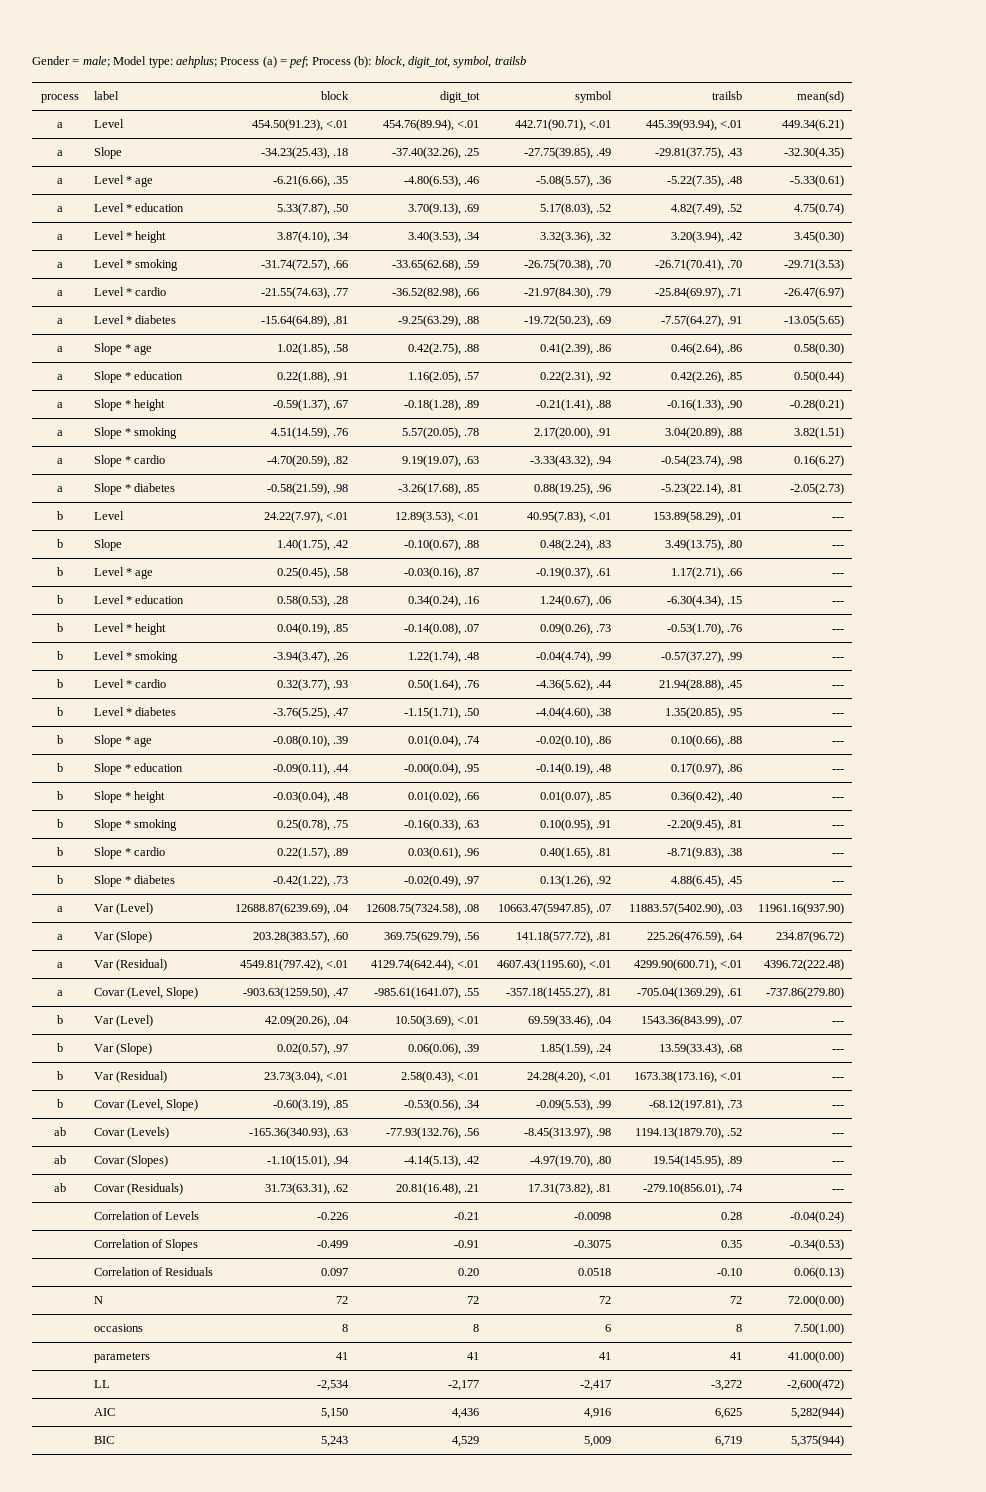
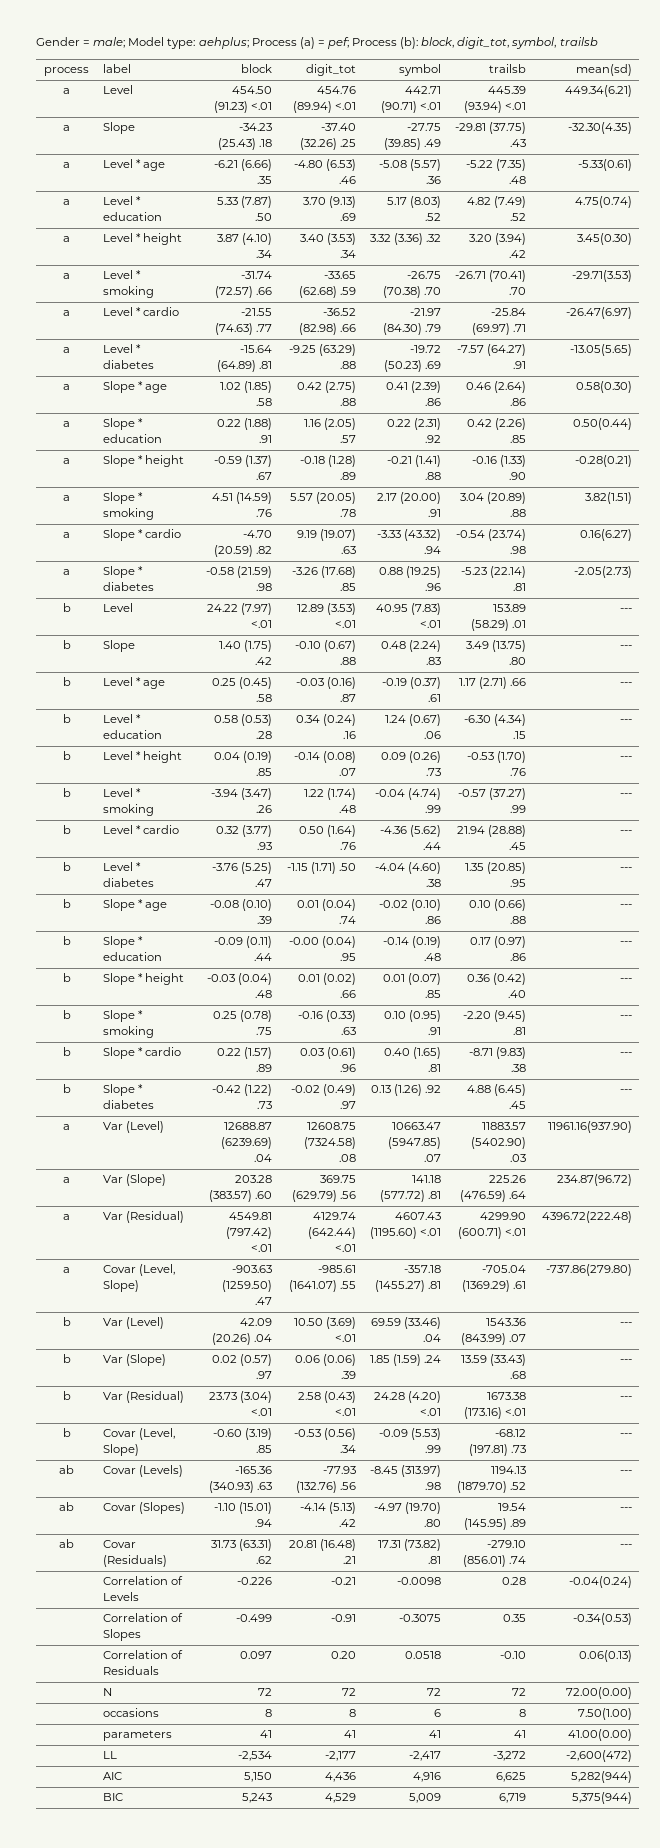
[251,119,349,131] [382,119,480,131] [514,119,612,131] [645,119,717,131] 454.50(91.23), <.01 | 454.76(89.94), <.01 | 442.71(90.71), <.01 | 445.39(93.94), -> [231,86,272,94] [213,101,272,113] [316,86,356,94] [292,101,356,113] [404,86,441,94] [380,101,441,113] [487,86,526,94] [463,101,502,113] 454.50 (91.23) <.01 | 454.76 (89.94) <.01 | 442.71 (90.71) <.01 | 445.39 (93.94)
[260,147,330,159] -34.23(25.43), -> [238,123,272,131] [217,138,256,150] -34.23 (25.43)
[391,147,461,159] -37.40(32.26), -> [320,123,356,131] [299,138,337,150] -37.40 (32.26)
[523,147,593,159] -27.75(39.85), -> [406,123,441,131] [383,138,421,150] -27.75 (39.85)
[654,147,724,159] -29.81(37.75), -> [454,122,526,134] -29.81 (37.75)
[272,175,330,187] -6.21(6.66), -> [213,159,272,171] -6.21 (6.66)
[403,175,461,187] -4.80(6.53), -> [293,159,356,171] -4.80 (6.53)
[535,175,593,187] -5.08(5.57), -> [378,159,441,171] -5.08 (5.57)
[666,175,724,187] -5.22(7.35), -> [465,159,526,171] -5.22 (7.35)
[276,203,349,215] [407,203,480,215] [539,203,612,215] [670,203,724,215] 5.33(7.87), .50 | 3.70(9.13), .69 | 5.17(8.03), .52 | 4.82(7.49), -> [216,196,272,208] [254,213,272,221] [302,196,356,208] [339,213,356,221] [386,196,441,208] [424,213,441,221] [466,196,526,208] 5.33 (7.87) .50 | 3.70 (9.13) .69 | 5.17 (8.03) .52 | 4.82 (7.49)
[276,231,350,243] [407,231,481,243] [539,231,593,243] 3.87(4.10), .34 | 3.40(3.53), .34 | 3.32(3.36), -> [216,233,272,245] [255,250,272,258] [299,233,356,245] [339,250,356,258] [369,233,423,245] 3.87 (4.10) .34 | 3.40 (3.53) .34 | 3.32 (3.36)
[670,231,724,243] 3.20(3.94), -> [468,233,526,245] 3.20 (3.94)
[260,259,349,271] [391,259,461,271] -31.74(72.57), .66 | -33.65(62.68), -> [240,271,272,279] [214,286,272,298] [323,271,356,279] [298,286,337,298] -31.74 (72.57) .66 | -33.65 (62.68)
[523,259,612,271] [654,259,724,271] -26.75(70.38), .70 | -26.71(70.41), -> [406,271,441,279] [382,286,441,298] [454,270,526,282] -26.75 (70.38) .70 | -26.71 (70.41)
[260,287,330,299] -21.55(74.63), -> [240,308,272,316] [214,323,253,335] -21.55 (74.63)
[391,287,480,299] [523,287,593,299] -36.52(82.98), .66 | -21.97(84.30), -> [322,308,356,316] [298,323,356,335] [409,308,441,316] [382,323,422,335] -36.52 (82.98) .66 | -21.97 (84.30)
[654,287,724,299] -25.84(69.97), -> [490,308,526,316] [471,323,510,335] -25.84 (69.97)
[260,315,349,327] [397,315,480,327] [523,315,612,327] [660,315,724,327] -15.64(64.89), .81 | -9.25(63.29), .88 | -19.72(50.23), .69 | -7.57(64.27), -> [239,345,272,353] [216,360,272,372] [288,344,356,356] [339,361,356,369] [409,345,441,353] [383,360,441,372] [456,344,526,356] -15.64 (64.89) .81 | -9.25 (63.29) .88 | -19.72 (50.23) .69 | -7.57 (64.27)
[276,343,349,355] [407,343,480,355] [539,343,612,355] [670,343,724,355] 1.02(1.85), .58 | 0.42(2.75), .88 | 0.41(2.39), .86 | 0.46(2.64), -> [219,381,272,393] [255,398,272,406] [296,381,356,393] [339,398,356,406] [385,381,441,393] [424,398,441,406] [465,381,526,393] 1.02 (1.85) .58 | 0.42 (2.75) .88 | 0.41 (2.39) .86 | 0.46 (2.64)
[276,371,349,383] [407,371,461,383] 0.22(1.88), .91 | 1.16(2.05), -> [216,418,272,430] [258,435,272,443] [303,418,356,430] 0.22 (1.88) .91 | 1.16 (2.05)
[539,371,612,383] [670,371,724,383] 0.22(2.31), .92 | 0.42(2.26), -> [386,418,441,430] [424,435,441,443] [466,418,526,430] 0.22 (2.31) .92 | 0.42 (2.26)
[272,399,330,411] -0.59(1.37), -> [213,455,272,467] -0.59 (1.37)
[403,399,480,411] [535,399,612,411] [666,399,724,411] -0.18(1.28), .89 | -0.21(1.41), .88 | -0.16(1.33), -> [299,455,356,467] [339,472,356,480] [386,455,441,467] [424,472,441,480] [471,455,526,467] -0.18 (1.28) .89 | -0.21 (1.41) .88 | -0.16 (1.33)
[270,427,349,439] [401,427,461,439] 4.51(14.59), .76 | 5.57(20.05), -> [211,492,272,504] [255,509,272,517] [289,492,356,504] 4.51 (14.59) .76 | 5.57 (20.05)
[533,427,612,439] [664,427,724,439] 2.17(20.00), .91 | 3.04(20.89), -> [376,492,441,504] [427,509,441,517] [459,492,526,504] 2.17 (20.00) .91 | 3.04 (20.89)
[266,455,330,467] -4.70(20.59), -> [242,530,272,538] [213,545,253,557] -4.70 (20.59)
[401,455,480,467] [529,455,613,467] [660,455,724,467] 9.19(19.07), .63 | -3.33(43.32), .94 | -0.54(23.74), -> [296,529,356,541] [340,546,356,554] [376,529,441,541] [423,546,441,554] [455,529,526,541] 9.19 (19.07) .63 | -3.33 (43.32) .94 | -0.54 (23.74)
[266,483,349,495] [397,483,480,495] [533,483,612,495] [660,483,724,495] -0.58(21.59), .98 | -3.26(17.68), .85 | 0.88(19.25), .96 | -5.23(22.14), -> [205,566,272,578] [255,583,272,591] [291,566,356,578] [339,583,356,591] [378,566,441,578] [424,583,441,591] [460,566,526,578] -0.58 (21.59) .98 | -3.26 (17.68) .85 | 0.88 (19.25) .96 | -5.23 (22.14)
[263,511,349,523] [394,511,480,523] [526,511,612,523] [652,511,724,523] 24.22(7.97), <.01 | 12.89(3.53), <.01 | 40.95(7.83), <.01 | 153.89(58.29), -> [206,603,272,615] [250,620,272,628] [296,603,356,615] [334,620,356,628] [375,603,441,615] [419,620,441,628] [492,604,526,612] [470,619,509,631] 24.22 (7.97) <.01 | 12.89 (3.53) <.01 | 40.95 (7.83) <.01 | 153.89 (58.29)
[276,539,349,551] [403,539,480,551] [539,539,593,551] 1.40(1.75), .42 | -0.10(0.67), .88 | 0.48(2.24), -> [218,640,272,652] [254,657,272,665] [294,640,356,652] [339,657,356,665] [380,640,441,652] 1.40 (1.75) .42 | -0.10 (0.67) .88 | 0.48 (2.24)
[664,539,724,551] 3.49(13.75), -> [465,640,526,652] 3.49 (13.75)
[276,567,349,579] [403,567,461,579] 0.25(0.45), .58 | -0.03(0.16), -> [211,677,272,689] [255,694,272,702] [295,677,356,689] 0.25 (0.45) .58 | -0.03 (0.16)
[535,567,612,579] [670,567,724,579] -0.19(0.37), .61 | 1.17(2.71), -> [381,677,441,689] [427,694,441,702] [458,677,507,689] -0.19 (0.37) .61 | 1.17 (2.71)
[276,595,330,607] 0.58(0.53), -> [213,714,272,726] 0.58 (0.53)
[407,595,461,607] 0.34(0.24), -> [295,714,356,726] 0.34 (0.24)
[539,595,593,607] 1.24(0.67), -> [384,714,441,726] 1.24 (0.67)
[666,595,724,607] -6.30(4.34), -> [463,714,526,726] -6.30 (4.34)
[276,623,349,635] [403,623,480,635] [539,623,612,635] [666,623,724,635] 0.04(0.19), .85 | -0.14(0.08), .07 | 0.09(0.26), .73 | -0.53(1.70), -> [213,751,272,763] [255,768,272,776] [293,751,356,763] [338,768,356,776] [380,751,441,763] [425,768,441,776] [466,751,526,763] 0.04 (0.19) .85 | -0.14 (0.08) .07 | 0.09 (0.26) .73 | -0.53 (1.70)
[272,651,330,663] -3.94(3.47), -> [210,788,272,800] -3.94 (3.47)
[407,651,480,663] [535,651,612,663] [660,651,724,663] 1.22(1.74), .48 | -0.04(4.74), .99 | -0.57(37.27), -> [303,788,356,800] [338,805,356,813] [374,788,441,800] [424,805,441,813] [457,788,526,800] 1.22 (1.74) .48 | -0.04 (4.74) .99 | -0.57 (37.27)
[276,679,330,691] 0.32(3.77), -> [215,825,272,837] 0.32 (3.77)
[407,679,480,691] [535,679,613,691] [658,679,724,691] 0.50(1.64), .76 | -4.36(5.62), .44 | 21.94(28.88), -> [298,825,356,837] [339,842,356,850] [379,825,441,837] [422,842,441,850] [456,825,526,837] 0.50 (1.64) .76 | -4.36 (5.62) .44 | 21.94 (28.88)
[272,707,349,719] [403,707,480,719] [535,707,612,719] [664,707,724,719] -3.76(5.25), .47 | -1.15(1.71), .50 | -4.04(4.60), .38 | 1.35(20.85), -> [211,862,272,874] [254,879,272,887] [286,862,356,874] [374,862,441,874] [425,879,441,887] [464,862,526,874] -3.76 (5.25) .47 | -1.15 (1.71) .50 | -4.04 (4.60) .38 | 1.35 (20.85)
[272,735,349,747] [407,735,481,747] [535,735,612,747] [670,735,724,747] -0.08(0.10), .39 | 0.01(0.04), .74 | -0.02(0.10), .86 | 0.10(0.66), -> [209,899,272,911] [256,916,272,924] [296,899,356,911] [338,916,356,924] [378,899,441,911] [424,916,441,924] [468,899,526,911] -0.08 (0.10) .39 | 0.01 (0.04) .74 | -0.02 (0.10) .86 | 0.10 (0.66)
[272,763,350,775] [403,763,480,775] [535,763,612,775] [670,763,724,775] -0.09(0.11), .44 | -0.00(0.04), .95 | -0.14(0.19), .48 | 0.17(0.97), -> [213,936,272,948] [253,953,272,961] [288,936,356,948] [339,953,356,961] [382,936,441,948] [423,953,441,961] [469,936,526,948] -0.09 (0.11) .44 | -0.00 (0.04) .95 | -0.14 (0.19) .48 | 0.17 (0.97)
[272,791,349,803] [407,791,480,803] [539,791,612,803] [670,791,724,803] -0.03(0.04), .48 | 0.01(0.02), .66 | 0.01(0.07), .85 | 0.36(0.42), -> [206,973,272,985] [254,990,272,998] [297,973,356,985] [339,990,356,998] [382,973,441,985] [424,990,441,998] [466,973,526,985] -0.03 (0.04) .48 | 0.01 (0.02) .66 | 0.01 (0.07) .85 | 0.36 (0.42)
[276,819,330,831] 0.25(0.78), -> [212,1010,272,1022] 0.25 (0.78)
[403,819,480,831] [539,819,612,831] [666,819,724,831] -0.16(0.33), .63 | 0.10(0.95), .91 | -2.20(9.45), -> [297,1010,356,1022] [340,1027,356,1035] [383,1010,441,1022] [427,1027,441,1035] [462,1010,526,1022] -0.16 (0.33) .63 | 0.10 (0.95) .91 | -2.20 (9.45)
[276,847,349,859] [407,847,480,859] [539,847,612,859] [666,847,724,859] 0.22(1.57), .89 | 0.03(0.61), .96 | 0.40(1.65), .81 | -8.71(9.83), -> [216,1047,272,1059] [255,1064,272,1072] [299,1047,356,1059] [339,1064,356,1072] [383,1047,441,1059] [427,1064,441,1072] [468,1047,526,1059] 0.22 (1.57) .89 | 0.03 (0.61) .96 | 0.40 (1.65) .81 | -8.71 (9.83)
[272,875,349,887] [403,875,480,887] [539,875,612,887] [670,875,724,887] -0.42(1.22), .73 | -0.02(0.49), .97 | 0.13(1.26), .92 | 4.88(6.45), -> [211,1084,272,1096] [256,1101,272,1109] [290,1084,356,1096] [339,1101,356,1109] [370,1084,441,1096] [466,1084,526,1096] -0.42 (1.22) .73 | -0.02 (0.49) .97 | 0.13 (1.26) .92 | 4.88 (6.45)
[234,903,350,915] [365,903,461,915] 12688.87(6239.69), .04 | 12608.75(7324.58), -> [223,1122,272,1130] [220,1137,272,1149] [253,1154,272,1162] [306,1122,356,1130] [303,1137,356,1149] 12688.87 (6239.69) .04 | 12608.75 (7324.58)
[497,903,612,915] [628,903,724,915] 10663.47(5947.85), .07 | 11883.57(5402.90), -> [391,1122,441,1130] [387,1137,441,1149] [423,1154,441,1162] [481,1122,526,1130] [470,1137,526,1149] 10663.47 (5947.85) .07 | 11883.57 (5402.90)
[252,931,330,943] 203.28(383.57), -> [234,1175,272,1183] [208,1190,252,1202] 203.28 (383.57)
[383,931,480,943] [515,931,612,943] [646,931,724,943] 369.75(629.79), .56 | 141.18(577.72), .81 | 225.26(476.59), -> [319,1175,356,1183] [291,1190,356,1202] [411,1175,441,1183] [379,1190,441,1202] [488,1175,526,1183] [459,1190,506,1202] 369.75 (629.79) .56 | 141.18 (577.72) .81 | 225.26 (476.59)
[239,959,349,971] [370,959,480,971] [496,959,612,971] [633,959,717,971] 4549.81(797.42), <.01 | 4129.74(642.44), <.01 | 4607.43(1195.60), <.01 | 4299.90(600.71), -> [228,1212,272,1220] [225,1227,272,1239] [250,1244,272,1252] [312,1212,356,1220] [307,1227,356,1239] [334,1244,356,1252] [394,1212,441,1220] [369,1227,441,1239] [479,1212,526,1220] [457,1227,502,1239] 4549.81 (797.42) <.01 | 4129.74 (642.44) <.01 | 4607.43 (1195.60) <.01 | 4299.90 (600.71)
[242,987,349,999] [373,987,461,999] -903.63(1259.50), .47 | -985.61(1641.07), -> [231,1265,272,1273] [221,1280,272,1292] [254,1297,272,1305] [317,1265,356,1273] [288,1280,337,1292] -903.63 (1259.50) .47 | -985.61 (1641.07)
[505,987,612,999] [636,987,724,999] -357.18(1455.27), .81 | -705.04(1369.29), -> [403,1265,441,1273] [374,1280,441,1292] [481,1265,526,1273] [461,1280,510,1292] -357.18 (1455.27) .81 | -705.04 (1369.29)
[264,1015,350,1027] [394,1015,480,1027] [527,1015,613,1027] [640,1015,724,1027] 42.09(20.26), .04 | 10.50(3.69), <.01 | 69.59(33.46), .04 | 1543.36(843.99), -> [239,1318,272,1326] [211,1333,272,1345] [293,1317,356,1329] [334,1334,356,1342] [370,1317,441,1329] [422,1334,441,1342] [485,1318,526,1326] [460,1333,506,1345] 42.09 (20.26) .04 | 10.50 (3.69) <.01 | 69.59 (33.46) .04 | 1543.36 (843.99)
[276,1043,349,1055] [407,1043,480,1055] [539,1043,593,1055] 0.02(0.57), .97 | 0.06(0.06), .39 | 1.85(1.59), -> [211,1354,272,1366] [255,1371,272,1379] [294,1354,356,1366] [340,1371,356,1379] [369,1354,421,1366] 0.02 (0.57) .97 | 0.06 (0.06) .39 | 1.85 (1.59)
[658,1043,724,1055] 13.59(33.43), -> [460,1354,526,1366] 13.59 (33.43)
[263,1071,349,1083] [400,1071,480,1083] [526,1071,612,1083] [633,1071,717,1083] 23.73(3.04), <.01 | 2.58(0.43), <.01 | 24.28(4.20), <.01 | 1673.38(173.16), -> [208,1391,272,1403] [250,1408,272,1416] [297,1391,356,1403] [334,1408,356,1416] [373,1391,441,1403] [419,1408,441,1416] [486,1392,526,1400] [463,1407,502,1419] 23.73 (3.04) <.01 | 2.58 (0.43) <.01 | 24.28 (4.20) <.01 | 1673.38 (173.16)
[272,1099,349,1111] [403,1099,481,1111] [535,1099,612,1111] [648,1099,724,1111] -0.60(3.19), .85 | -0.53(0.56), .34 | -0.09(5.53), .99 | -68.12(197.81), -> [212,1428,272,1440] [255,1445,272,1453] [293,1428,356,1440] [339,1445,356,1453] [378,1428,441,1440] [424,1445,441,1453] [494,1429,526,1437] [468,1444,508,1456] -0.60 (3.19) .85 | -0.53 (0.56) .34 | -0.09 (5.53) .99 | -68.12 (197.81)
[248,1127,349,1139] [385,1127,480,1139] [523,1127,612,1139] [634,1127,724,1139] -165.36(340.93), .63 | -77.93(132.76), .56 | -8.45(313.97), .98 | 1194.13(1879.70), -> [234,1466,272,1474] [208,1481,272,1493] [322,1466,356,1474] [295,1481,356,1493] [369,1465,441,1477] [424,1482,441,1490] [490,1466,526,1474] [456,1481,507,1493] -165.36 (340.93) .63 | -77.93 (132.76) .56 | -8.45 (313.97) .98 | 1194.13 (1879.70)
[266,1155,350,1167] [403,1155,480,1167] [529,1155,612,1167] [652,1155,724,1167] -1.10(15.01), .94 | -4.14(5.13), .42 | -4.97(19.70), .80 | 19.54(145.95), -> [213,1502,272,1514] [254,1519,272,1527] [299,1502,356,1514] [338,1519,356,1527] [373,1502,441,1514] [423,1519,441,1527] [497,1503,526,1511] [463,1518,507,1530] -1.10 (15.01) .94 | -4.14 (5.13) .42 | -4.97 (19.70) .80 | 19.54 (145.95)
[264,1183,330,1195] 31.73(63.31), -> [210,1539,272,1551] 31.73 (63.31)
[395,1183,461,1195] 20.81(16.48), -> [288,1539,356,1551] 20.81 (16.48)
[527,1183,612,1195] [642,1183,724,1195] 17.31(73.82), .81 | -279.10(856.01), -> [377,1539,441,1551] [427,1556,441,1564] [486,1540,526,1548] [462,1555,506,1567] 17.31 (73.82) .81 | -279.10 (856.01)

